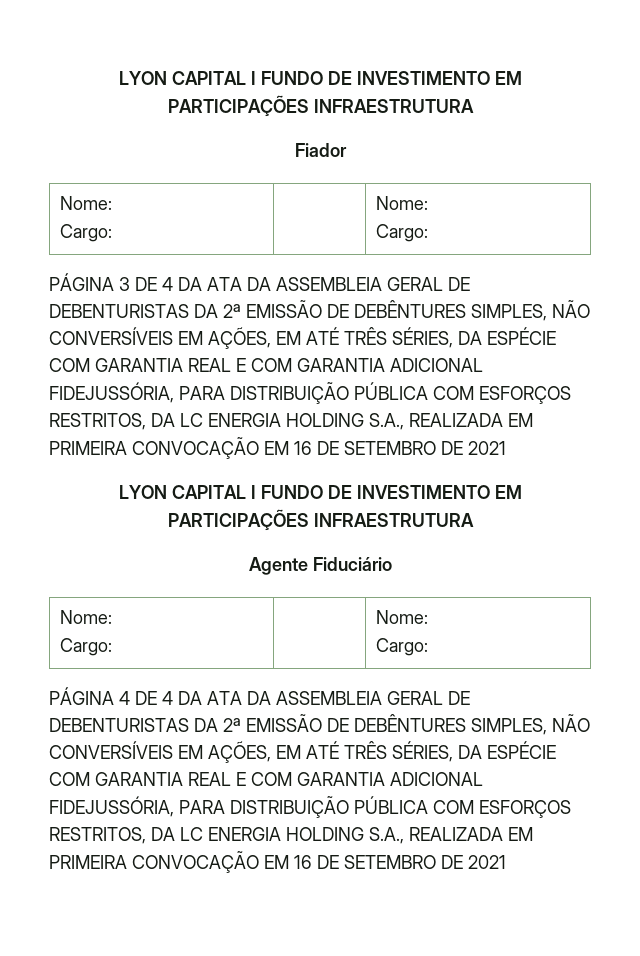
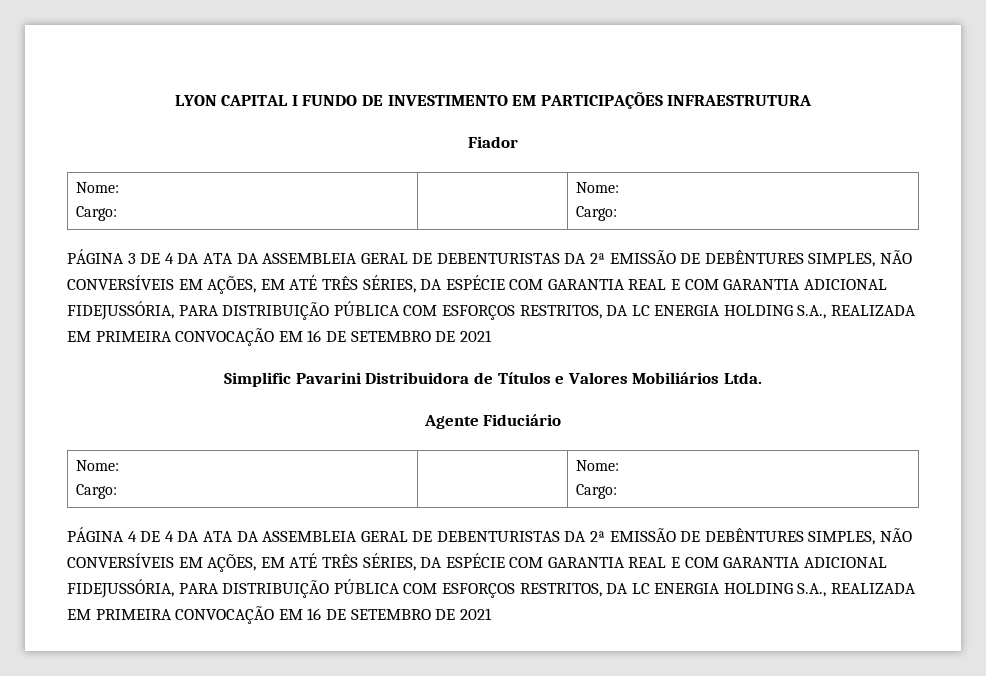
[118,485,522,499] [167,509,474,531] LYON CAPITAL I FUNDO DE INVESTIMENTO EM PARTICIPAÇÕES INFRAESTRUTURA -> [224,372,762,387] Simplific Pavarini Distribuidora de Títulos e Valores Mobiliários Ltda.

